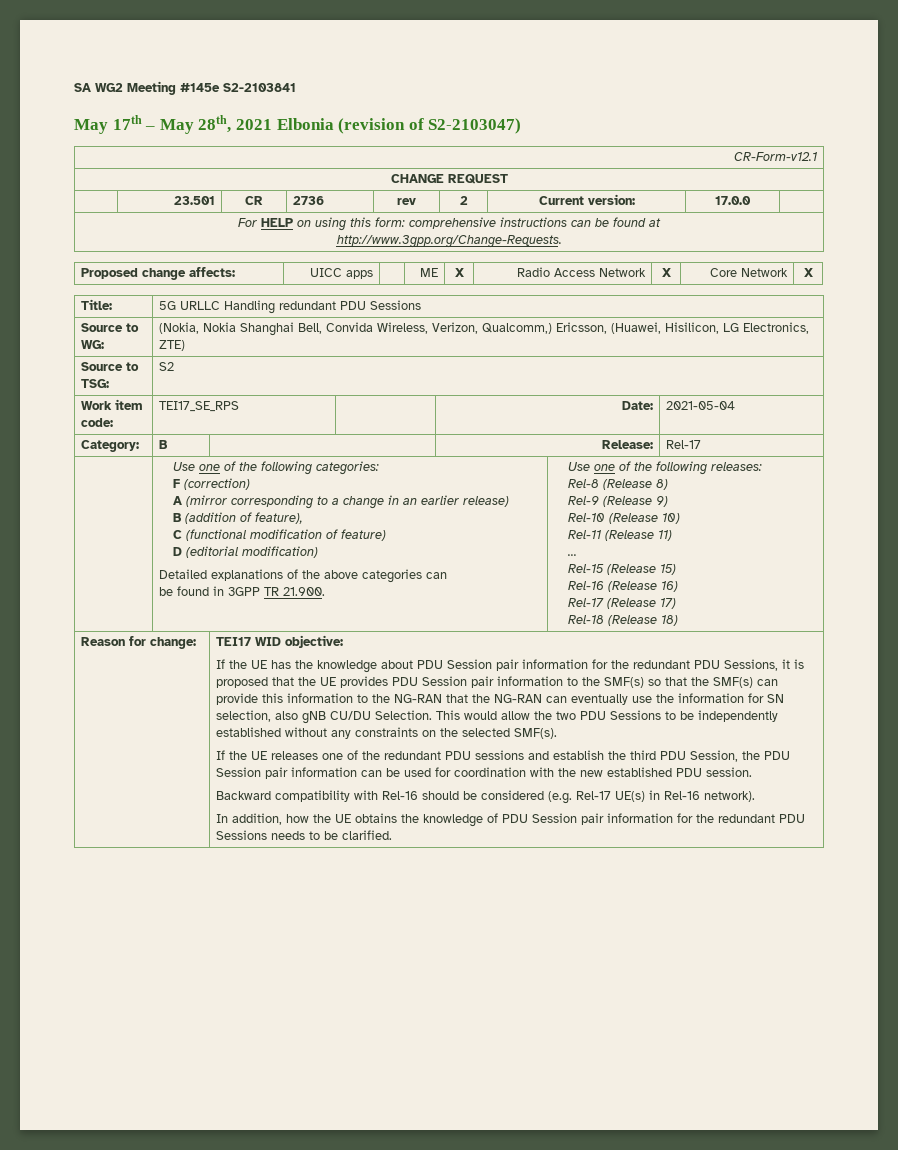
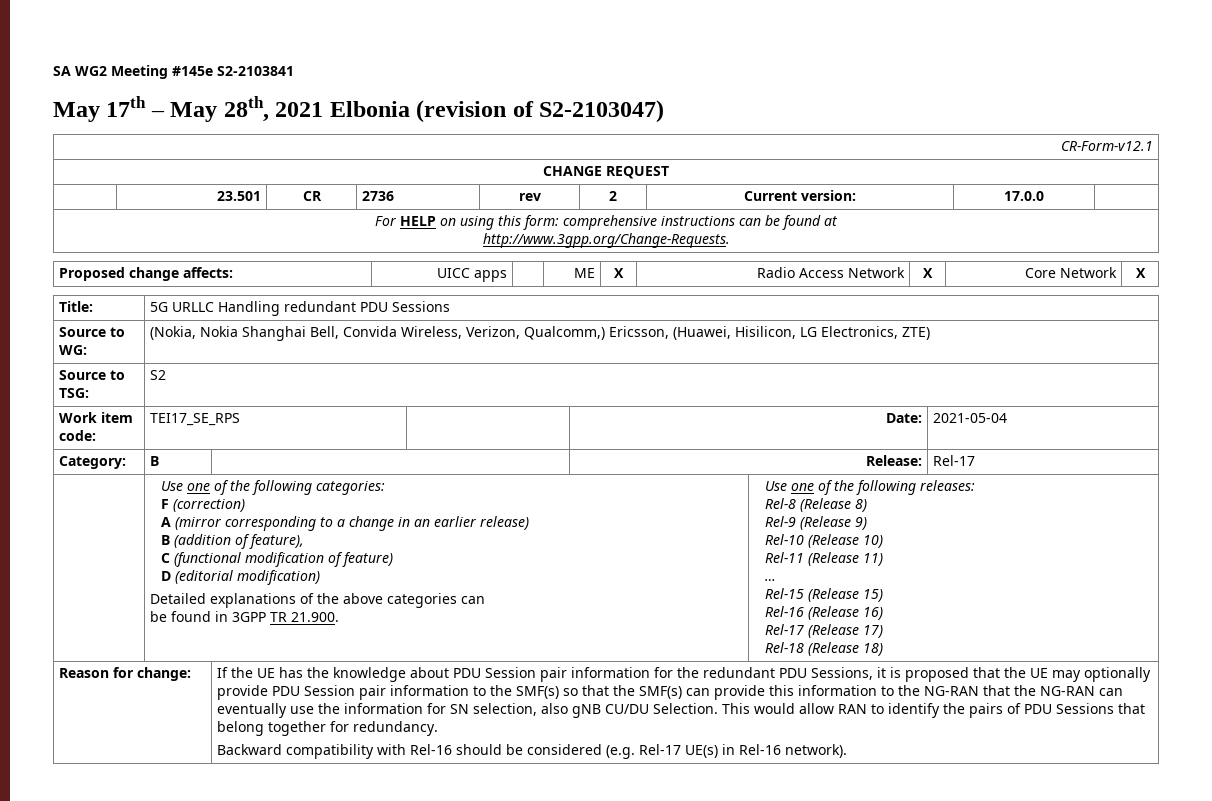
[215,635,343,648] TEI17 WID objective: // -> (191, 674) none
[339,676,388,688] provides -> [1051,667,1151,682] [216,685,268,700] may optionally provide
[533,710,778,722] [215,727,557,739] [215,750,790,762] [215,767,752,779] the two PDU Sessions to be independently established without any constraints on the selected SMF(s). // If the UE releases one of the redundant PDU sessions and establish the third PDU Session, the PDU Session pair information can be used for coordination with the new established PDU session. -> [837,703,1145,718] [216,721,438,736] RAN to identify the pairs of PDU Sessions that belong together for redundancy.
[215,813,805,827] [215,830,392,840] // In addition, how the UE obtains the knowledge of PDU Session pair information for the redundant PDU Sessions needs to be clarified. -> (847, 751) none

